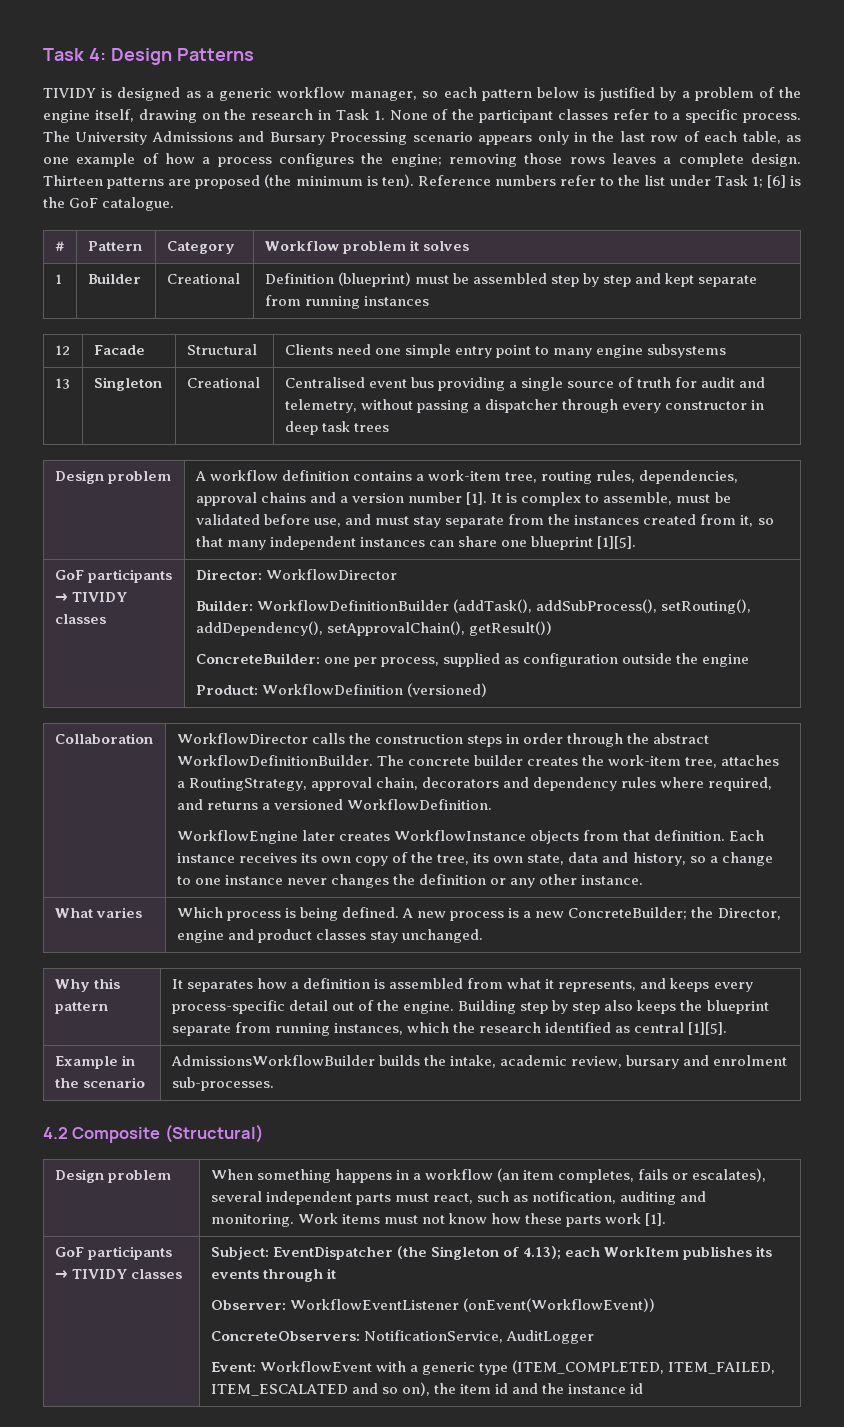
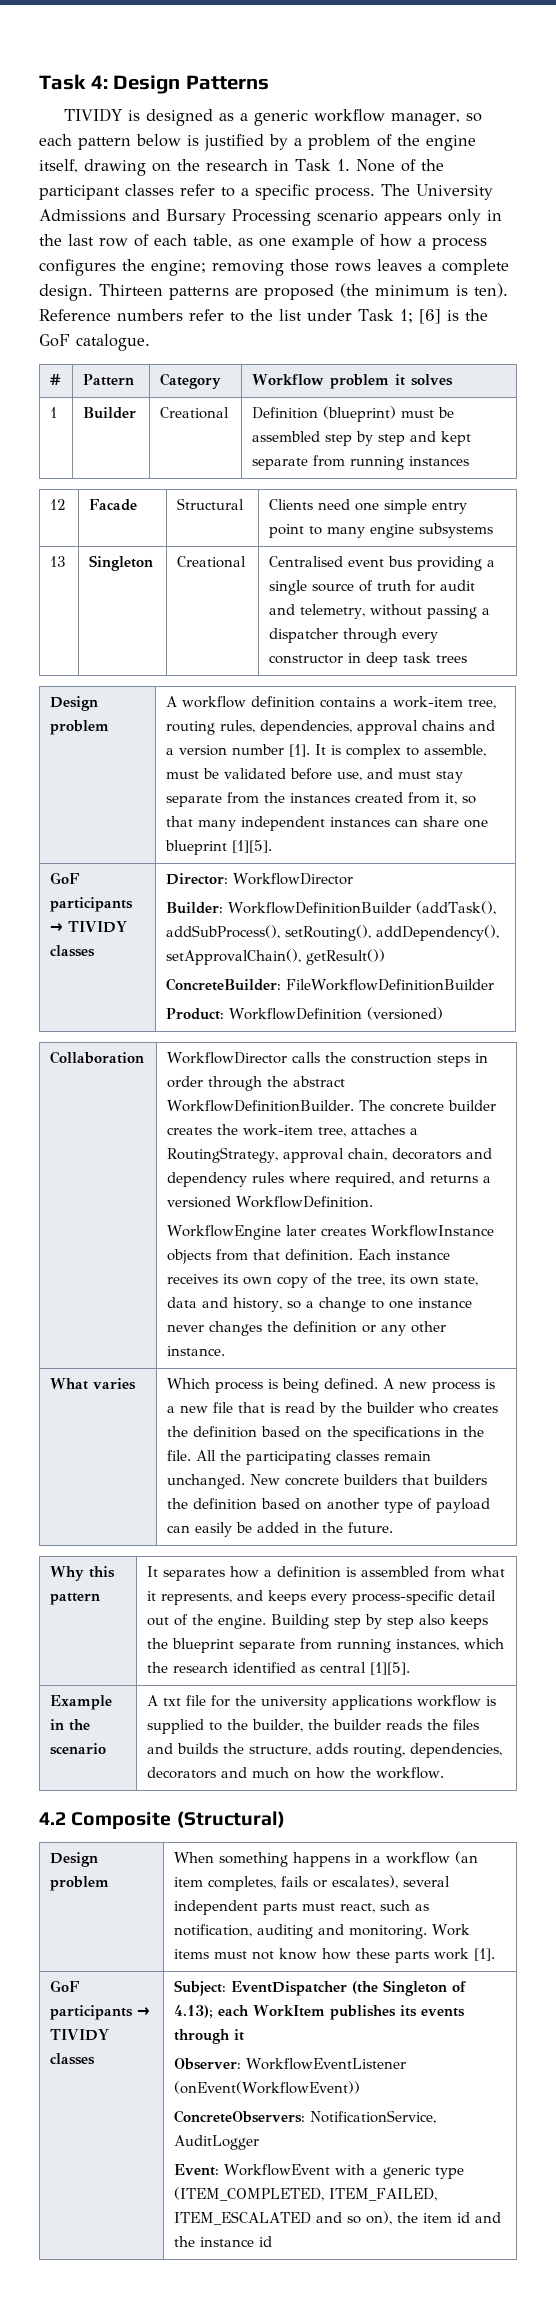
[323,653,750,667] one per process, supplied as configuration outside the engine -> [286,979,495,991] FileWorkflowDefinitionBuilder
[568,907,781,920] [176,929,484,943] ConcreteBuilder; the Director, engine and product classes stay unchanged. -> [213,1402,499,1417] [167,1426,485,1441] [167,1450,432,1465] [167,1474,488,1489] [167,1498,491,1513] [167,1522,394,1537] file that is read by the builder who creates the definition based on the specifications in the file. All the participating classes remain unchanged. New concrete builders that builders the definition based on another type of payload can easily be added in the future.
[170,1055,788,1069] [171,1077,274,1091] AdmissionsWorkflowBuilder builds the intake, academic review, bursary and enrolment sub-processes. -> [147,1695,497,1710] [147,1719,480,1734] [147,1743,503,1758] [147,1767,445,1779] A txt file for the university applications workflow is supplied to the builder, the builder reads the files and builds the structure, adds routing, dependencies, decorators and much on how the workflow.

